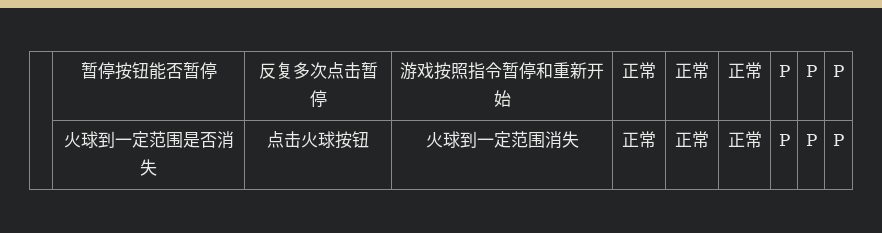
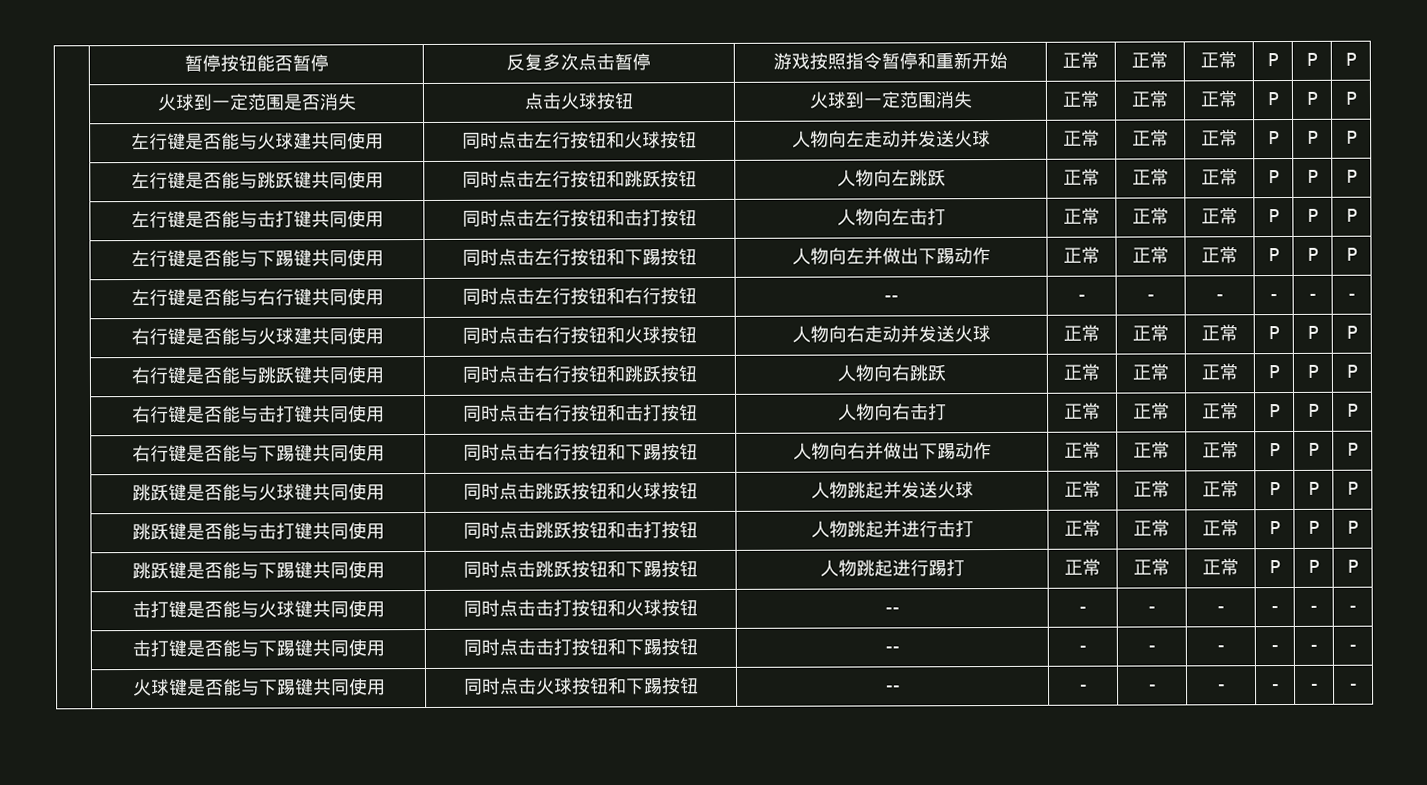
(844, 140) none -> [130,132,384,151] [462,131,697,149] [791,130,991,148] [1063,129,1100,147] [1132,129,1169,147] [1201,129,1238,147] [1267,131,1280,145] [1306,130,1319,144] [1345,130,1358,144] [130,171,384,190] [462,170,697,188] [836,169,946,187] [1063,168,1100,186] [1132,168,1169,186] [1201,168,1238,186] [1267,170,1280,184] [1306,169,1319,183] [1345,169,1358,183] [130,210,384,229] [462,209,697,227] [836,208,946,226] [1063,207,1100,225] [1132,207,1169,225] [1201,207,1238,225] [1267,209,1280,223] [1306,208,1319,222] [1345,208,1358,222] [130,249,384,268] [462,248,697,266] [791,247,991,265] [1063,246,1100,264] [1132,246,1169,264] [1201,246,1238,264] [1267,248,1280,262] [1306,247,1319,261] [1345,247,1358,261] [130,288,384,307] [462,287,697,305] [883,295,899,302] [1077,294,1086,301] [1146,294,1155,301] [1215,294,1224,301] [1269,294,1278,301] [1308,293,1317,300] [1347,293,1356,300] [130,327,384,346] [462,326,697,344] [791,325,991,343] [1063,324,1100,342] [1132,324,1169,342] [1201,324,1238,342] [1267,326,1280,340] [1306,325,1319,339] [1345,325,1358,339] [130,366,384,385] [462,365,697,383] [836,364,946,382] [1063,363,1100,381] [1132,363,1169,381] [1201,363,1238,381] [1267,365,1280,379] [1306,364,1319,378] [1345,364,1358,378] [131,405,385,424] [463,404,698,422] [837,403,947,421] [1064,402,1101,420] [1133,402,1170,420] [1202,402,1239,420] [1268,404,1281,418] [1307,403,1320,417] [1346,403,1359,417] [131,444,385,463] [463,443,698,461] [792,442,992,460] [1064,441,1101,459] [1133,441,1170,459] [1202,441,1239,459] [1268,443,1281,457] [1307,442,1320,456] [1346,442,1359,456] [131,483,385,502] [463,482,698,500] [810,481,974,499] [1064,480,1101,498] [1133,480,1170,498] [1202,480,1239,498] [1268,482,1281,496] [1307,481,1320,495] [1346,481,1359,495] [131,522,385,541] [463,521,698,539] [810,520,974,538] [1064,519,1101,537] [1133,519,1170,537] [1202,519,1239,537] [1268,521,1281,535] [1307,520,1320,534] [1346,520,1359,534] [131,561,385,580] [463,560,698,578] [819,559,965,577] [1064,558,1101,576] [1133,558,1170,576] [1202,558,1239,576] [1268,560,1281,574] [1307,559,1320,573] [1346,559,1359,573] [131,600,385,619] [463,599,698,617] [884,607,900,614] [1078,606,1087,613] [1147,606,1156,613] [1216,606,1225,613] [1270,606,1279,613] [1309,605,1318,612] [1348,605,1357,612] [131,639,385,658] [463,638,698,656] [884,646,900,653] [1078,645,1087,652] [1147,645,1156,652] [1216,645,1225,652] [1270,645,1279,652] [1309,644,1318,651] [1348,644,1357,651] [131,678,386,697] [463,677,699,695] [885,685,901,692] [1079,684,1088,691] [1148,684,1157,691] [1217,684,1226,691] [1271,684,1280,691] [1310,683,1319,690] [1349,683,1358,690] // | 左行键是否能与火球建共同使用 | 同时点击左行按钮和火球按钮 | 人物向左走动并发送火球 | 正常 | 正常 | 正常 | P | P | P // | 左行键是否能与跳跃键共同使用 | 同时点击左行按钮和跳跃按钮 | 人物向左跳跃 | 正常 | 正常 | 正常 | P | P | P // | 左行键是否能与击打键共同使用 | 同时点击左行按钮和击打按钮 | 人物向左击打 | 正常 | 正常 | 正常 | P | P | P // | 左行键是否能与下踢键共同使用 | 同时点击左行按钮和下踢按钮 | 人物向左并做出下踢动作 | 正常 | 正常 | 正常 | P | P | P // | 左行键是否能与右行键共同使用 | 同时点击左行按钮和右行按钮 | -- | - | - | - | - | - | - // | 右行键是否能与火球建共同使用 | 同时点击右行按钮和火球按钮 | 人物向右走动并发送火球 | 正常 | 正常 | 正常 | P | P | P // | 右行键是否能与跳跃键共同使用 | 同时点击右行按钮和跳跃按钮 | 人物向右跳跃 | 正常 | 正常 | 正常 | P | P | P // | 右行键是否能与击打键共同使用 | 同时点击右行按钮和击打按钮 | 人物向右击打 | 正常 | 正常 | 正常 | P | P | P // | 右行键是否能与下踢键共同使用 | 同时点击右行按钮和下踢按钮 | 人物向右并做出下踢动作 | 正常 | 正常 | 正常 | P | P | P // | 跳跃键是否能与火球键共同使用 | 同时点击跳跃按钮和火球按钮 | 人物跳起并发送火球 | 正常 | 正常 | 正常 | P | P | P // | 跳跃键是否能与击打键共同使用 | 同时点击跳跃按钮和击打按钮 | 人物跳起并进行击打 | 正常 | 正常 | 正常 | P | P | P // | 跳跃键是否能与下踢键共同使用 | 同时点击跳跃按钮和下踢按钮 | 人物跳起进行踢打 | 正常 | 正常 | 正常 | P | P | P // | 击打键是否能与火球键共同使用 | 同时点击击打按钮和火球按钮 | -- | - | - | - | - | - | - // | 击打键是否能与下踢键共同使用 | 同时点击击打按钮和下踢按钮 | -- | - | - | - | - | - | - // | 火球键是否能与下踢键共同使用 | 同时点击火球按钮和下踢按钮 | -- | - | - | - | - | - | -

